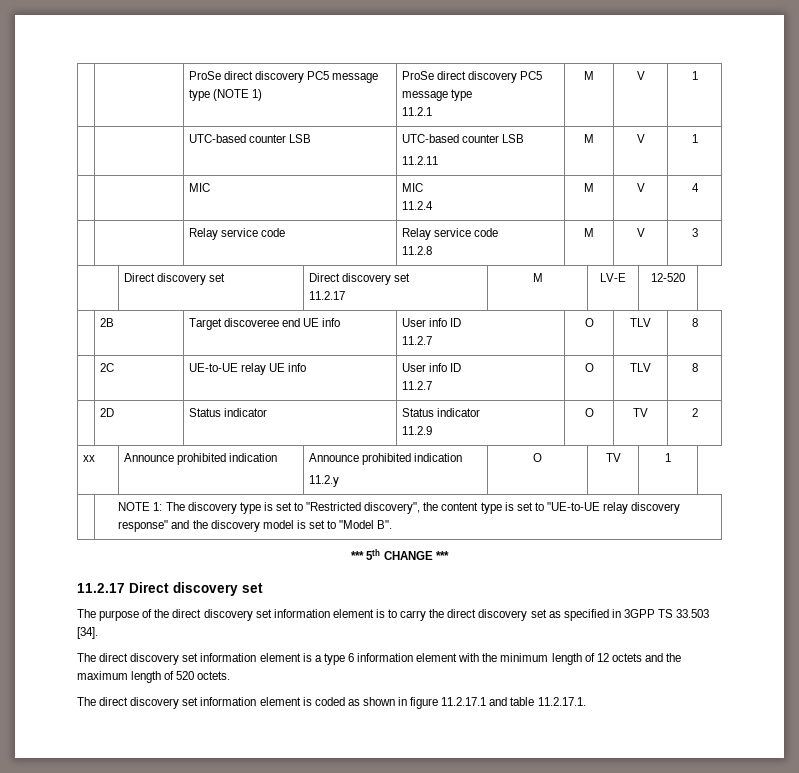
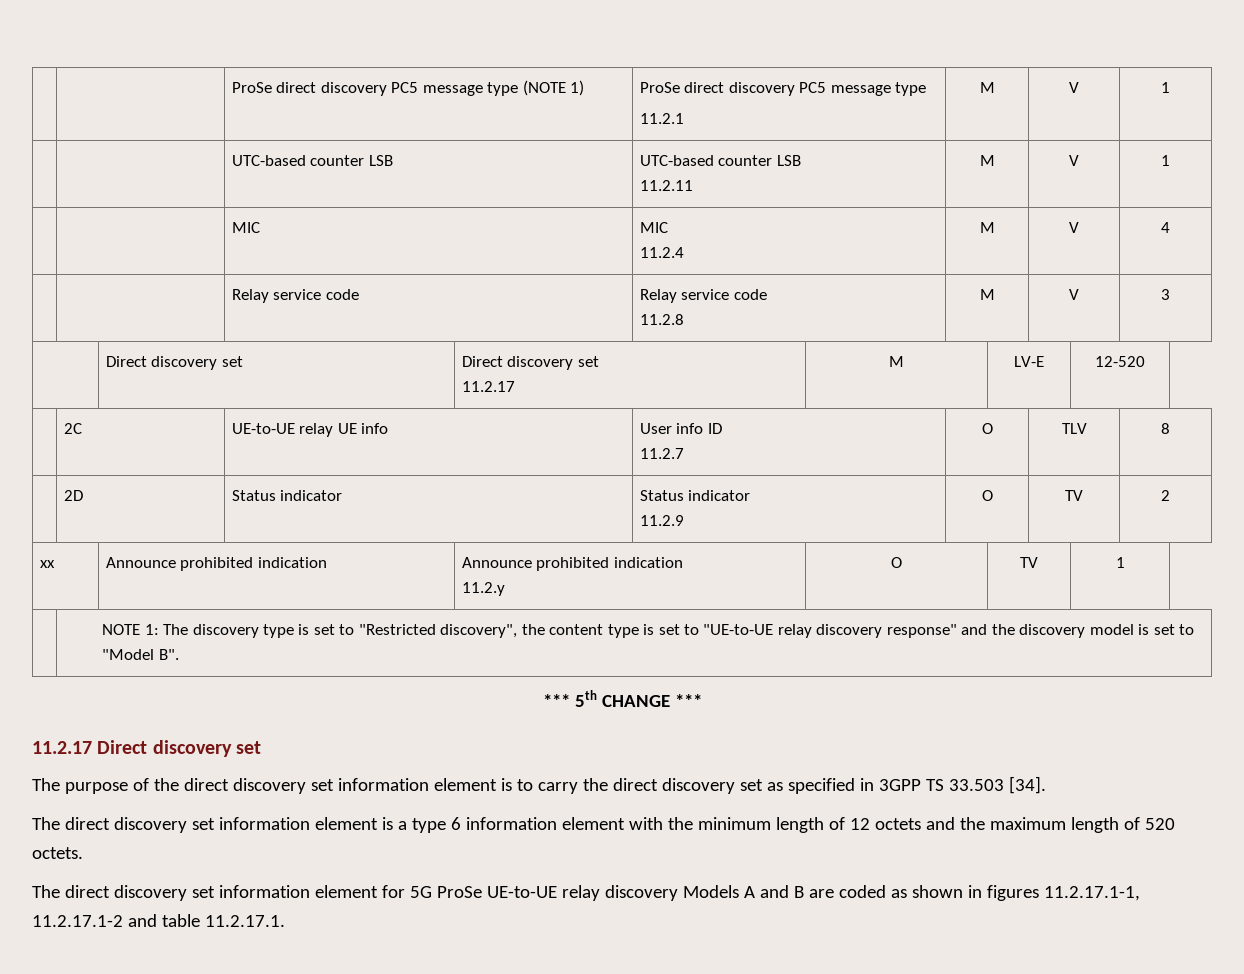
[100,318,115,327] [189,318,341,330] [402,318,462,327] [402,336,433,345] [584,318,594,327] [630,318,651,327] [691,318,698,327] // | 2B | Target discoveree end UE info | User info ID // 11.2.7 | O | TLV | 8 -> (1145, 361) none
[302,697,312,706] is -> [381,885,834,901] for 5G ProSe UE-to-UE relay discovery Models A and B are
[410,697,487,709] figure 11.2.17.1 -> [986,885,1140,901] [32,915,123,927] figures 11.2.17.1-1, 11.2.17.1-2

